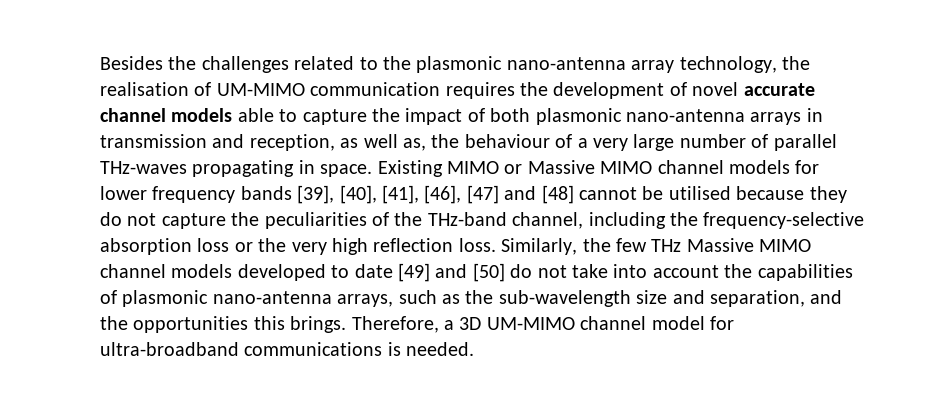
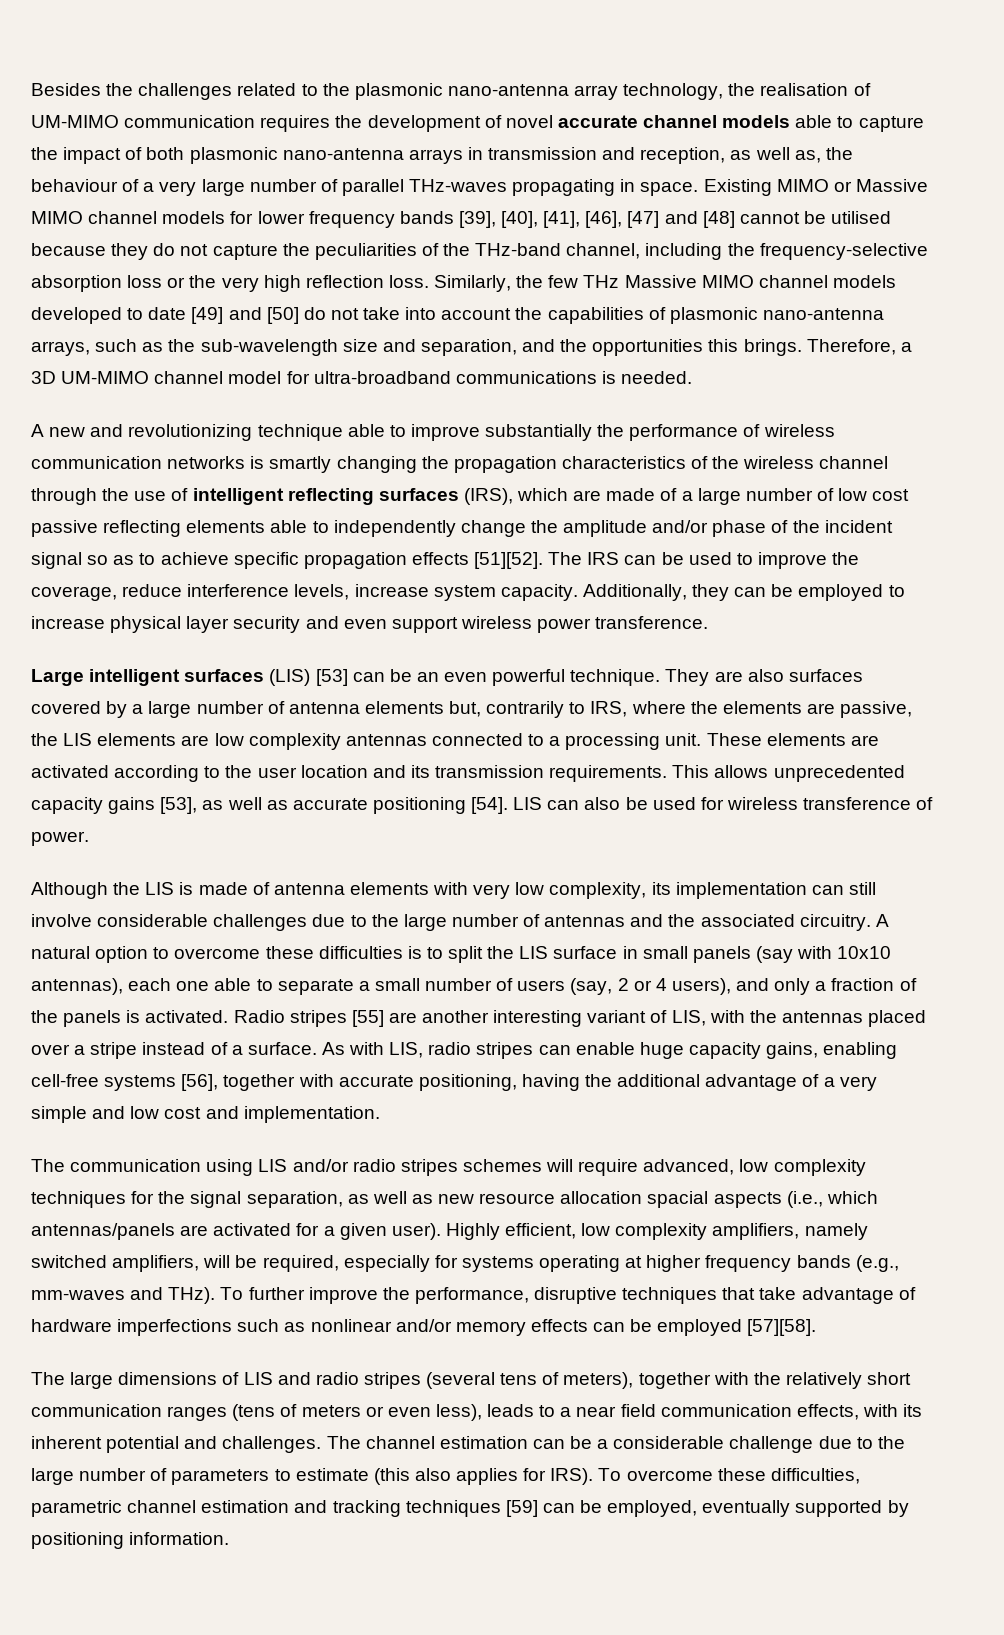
(475, 349) none -> [31,424,835,441] [31,456,889,473] [31,488,910,505] [31,520,893,537] [31,552,860,569] [31,584,905,601] [31,616,709,633] [31,669,863,686] [31,701,913,718] [31,733,879,750] [31,765,905,782] [31,797,934,814] [31,831,89,846] [31,882,876,899] [31,914,889,931] [31,946,892,963] [31,978,917,995] [31,1010,927,1027] [31,1042,898,1059] [31,1074,877,1091] [31,1106,380,1123] [31,1159,866,1176] [31,1191,878,1208] [31,1223,868,1240] [31,1255,899,1272] [31,1287,916,1304] [31,1319,817,1336] [31,1372,912,1389] [31,1404,923,1421] [31,1436,905,1453] [31,1468,860,1485] [31,1500,909,1517] [31,1532,230,1549] // A new and revolutionizing technique able to improve substantially the performance of wireless communication networks is smartly changing the propagation characteristics of the wireless channel through the use of intelligent reflecting surfaces (IRS), which are made of a large number of low cost passive reflecting elements able to independently change the amplitude and/or phase of the incident signal so as to achieve specific propagation effects [51][52]. The IRS can be used to improve the coverage, reduce interference levels, increase system capacity. Additionally, they can be employed to increase physical layer security and even support wireless power transference. // Large intelligent surfaces (LIS) [53] can be an even powerful technique. They are also surfaces covered by a large number of antenna elements but, contrarily to IRS, where the elements are passive, the LIS elements are low complexity antennas connected to a processing unit. These elements are activated according to the user location and its transmission requirements. This allows unprecedented capacity gains [53], as well as accurate positioning [54]. LIS can also be used for wireless transference of power. // Although the LIS is made of antenna elements with very low complexity, its implementation can still involve considerable challenges due to the large number of antennas and the associated circuitry. A natural option to overcome these difficulties is to split the LIS surface in small panels (say with 10x10 antennas), each one able to separate a small number of users (say, 2 or 4 users), and only a fraction of the panels is activated. Radio stripes [55] are another interesting variant of LIS, with the antennas placed over a stripe instead of a surface. As with LIS, radio stripes can enable huge capacity gains, enabling cell-free systems [56], together with accurate positioning, having the additional advantage of a very simple and low cost and implementation. // The communication using LIS and/or radio stripes schemes will require advanced, low complexity techniques for the signal separation, as well as new resource allocation spacial aspects (i.e., which antennas/panels are activated for a given user). Highly efficient, low complexity amplifiers, namely switched amplifiers, will be required, especially for systems operating at higher frequency bands (e.g., mm-waves and THz). To further improve the performance, disruptive techniques that take advantage of hardware imperfections such as nonlinear and/or memory effects can be employed [57][58]. // The large dimensions of LIS and radio stripes (several tens of meters), together with the relatively short communication ranges (tens of meters or even less), leads to a near field communication effects, with its inherent potential and challenges. The channel estimation can be a considerable challenge due to the large number of parameters to estimate (this also applies for IRS). To overcome these difficulties, parametric channel estimation and tracking techniques [59] can be employed, eventually supported by positioning information.

